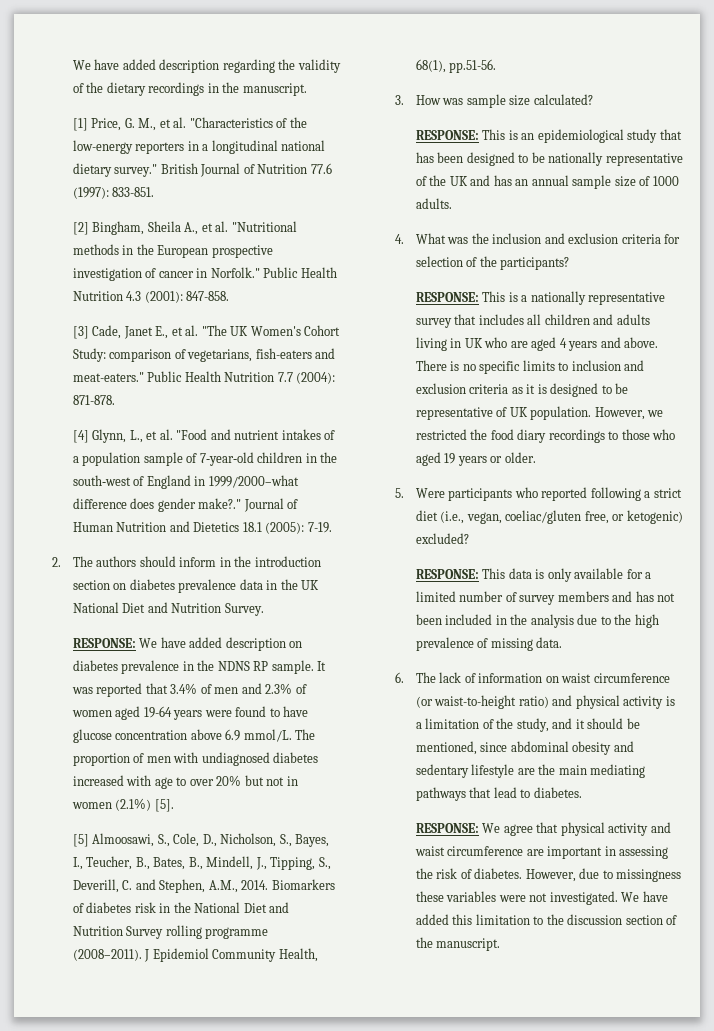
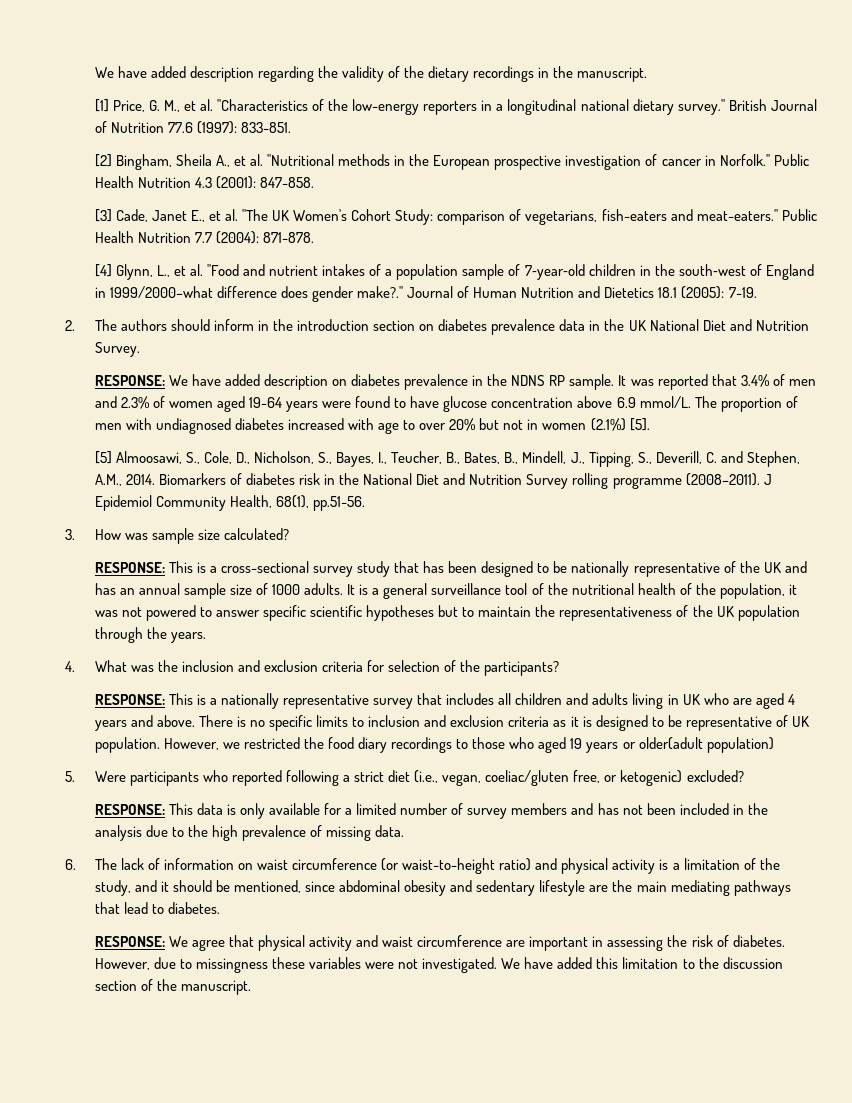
[521,129,624,143] an epidemiological -> [209,561,354,577] a cross-sectional survey
(452, 203) none -> [347,583,797,599] [94,605,800,621] [94,627,206,643] It is a general surveillance tool of the nutritional health of the population, it was not powered to answer specific scientific hypotheses but to maintain the representativeness of the UK population through the years.
[504,452,536,463] older. -> [638,737,774,753] older(adult population)

